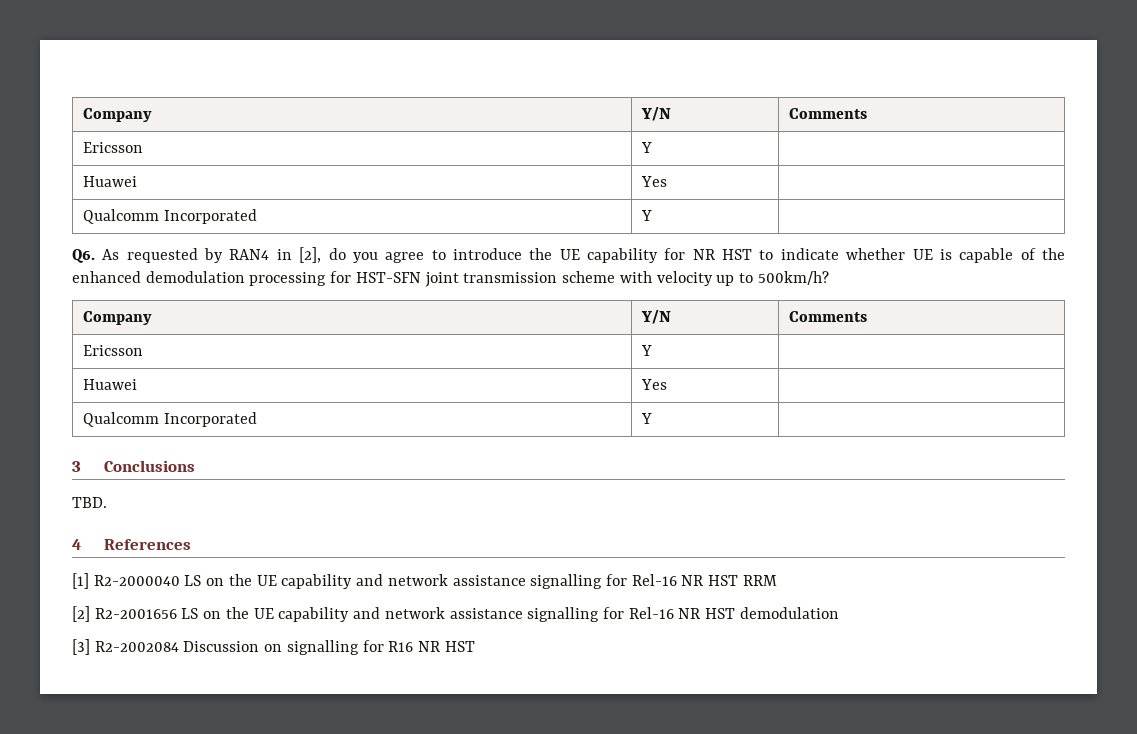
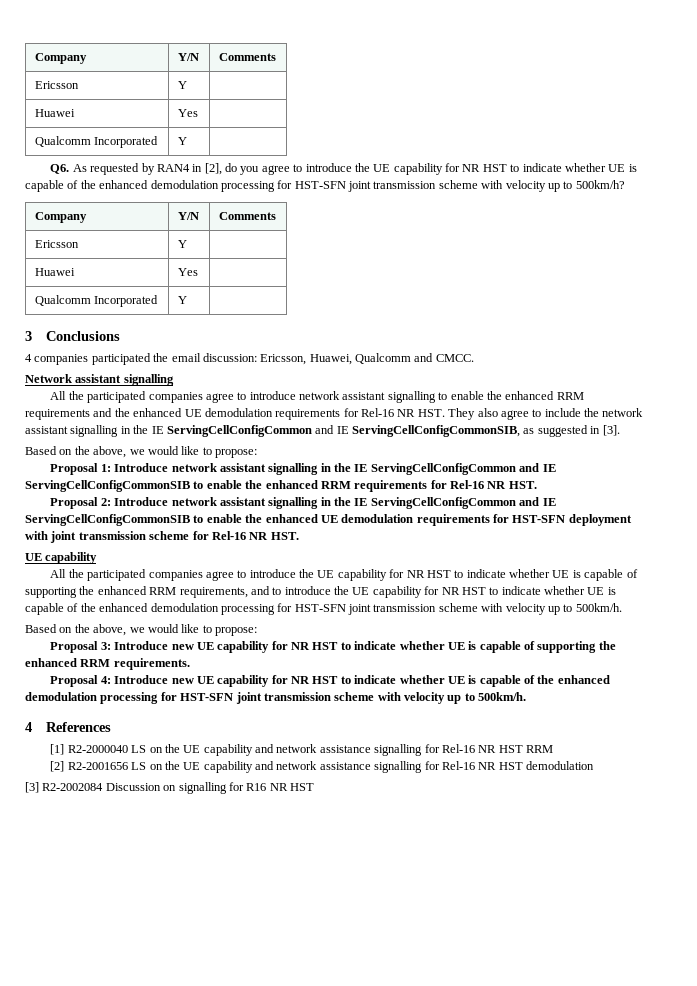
[72,497,107,508] TBD. -> [25,353,474,365] [25,374,174,386] [50,391,584,403] [25,408,644,420] [25,425,620,437] [25,446,257,458] [50,463,556,475] [25,480,537,492] [50,497,556,509] [25,514,632,526] [25,531,299,543] [25,552,98,564] [50,569,638,581] [25,586,616,598] [25,603,622,615] [25,624,257,636] [50,641,616,653] [25,658,190,670] [50,675,610,687] [25,692,527,704] 4 companies participated the email discussion: Ericsson, Huawei, Qualcomm and CMCC. // Network assistant signalling // All the participated companies agree to introduce network assistant signalling to enable the enhanced RRM requirements and the enhanced UE demodulation requirements for Rel-16 NR HST. They also agree to include the network assistant signalling in the IE ServingCellConfigCommon and IE ServingCellConfigCommonSIB, as suggested in [3]. // Based on the above, we would like to propose: // Proposal 1: Introduce network assistant signalling in the IE ServingCellConfigCommon and IE ServingCellConfigCommonSIB to enable the enhanced RRM requirements for Rel-16 NR HST. // Proposal 2: Introduce network assistant signalling in the IE ServingCellConfigCommon and IE ServingCellConfigCommonSIB to enable the enhanced UE demodulation requirements for HST-SFN deployment with joint transmission scheme for Rel-16 NR HST. // UE capability // All the participated companies agree to introduce the UE capability for NR HST to indicate whether UE is capable of supporting the enhanced RRM requirements, and to introduce the UE capability for NR HST to indicate whether UE is capable of the enhanced demodulation processing for HST-SFN joint transmission scheme with velocity up to 500km/h. // Based on the above, we would like to propose: // Proposal 3: Introduce new UE capability for NR HST to indicate whether UE is capable of supporting the enhanced RRM requirements. // Proposal 4: Introduce new UE capability for NR HST to indicate whether UE is capable of the enhanced demodulation processing for HST-SFN joint transmission scheme with velocity up to 500km/h.

